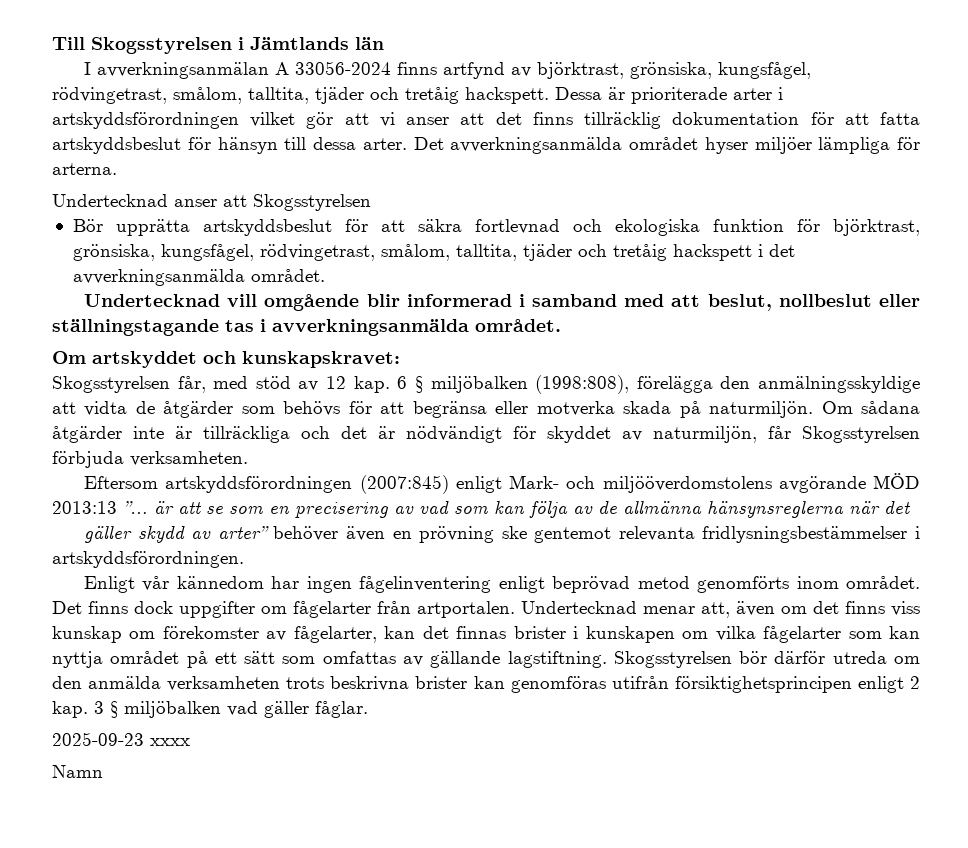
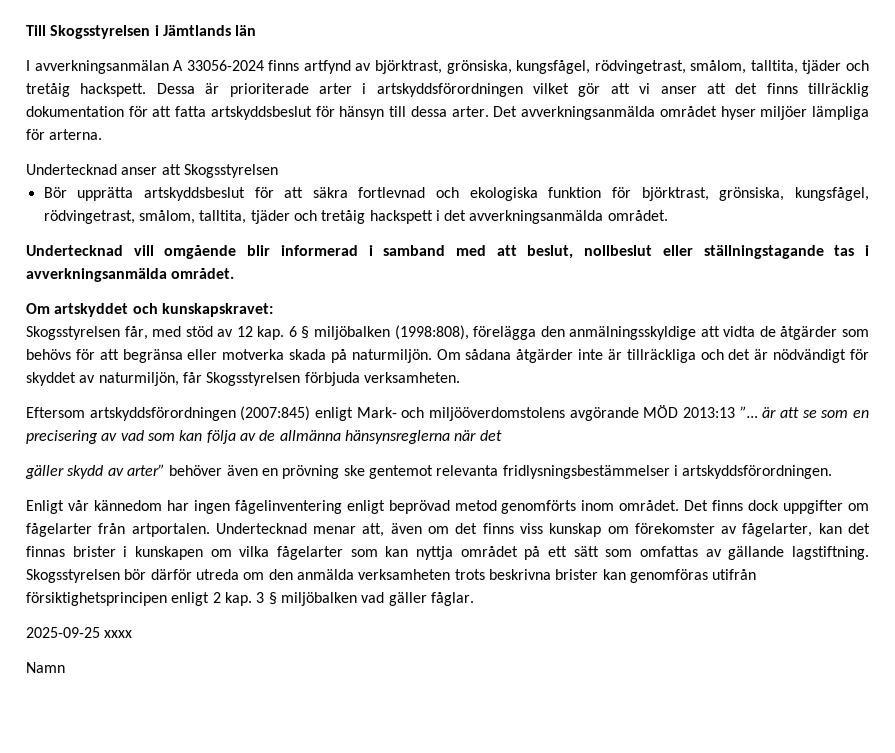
[52,732,144,746] 2025-09-23 -> [26,627,100,638] 2025-09-25

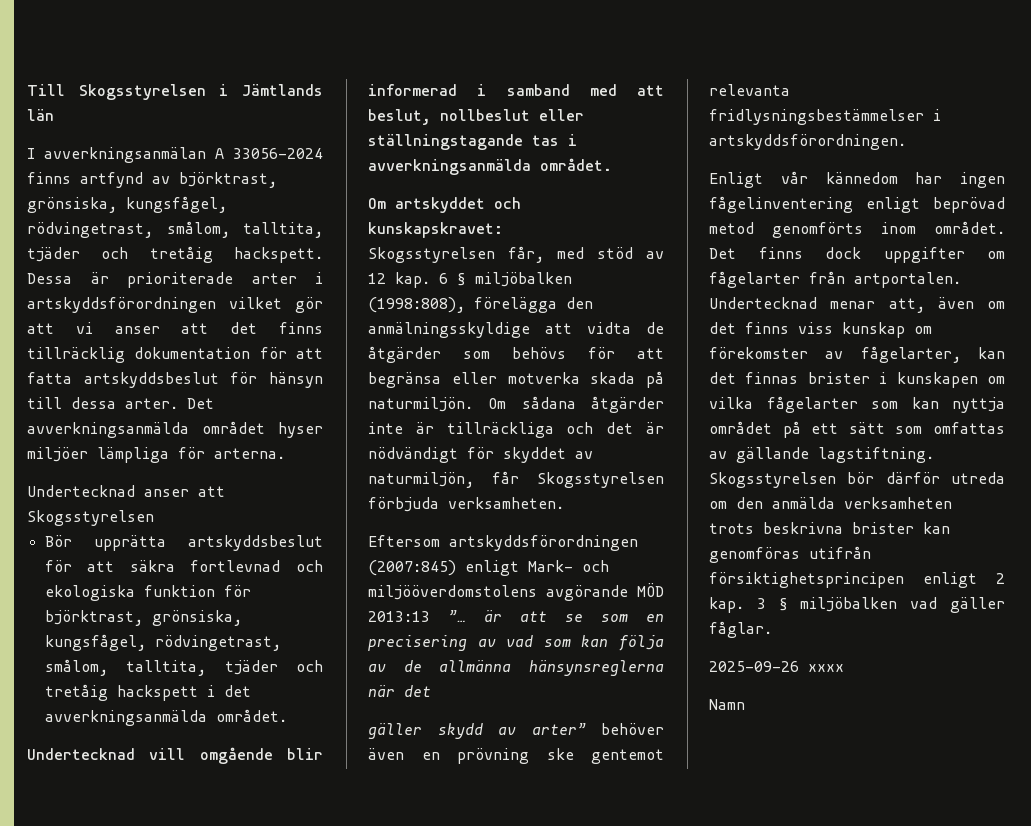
[26,627,100,638] 2025-09-25 -> [709,661,799,672] 2025-09-26

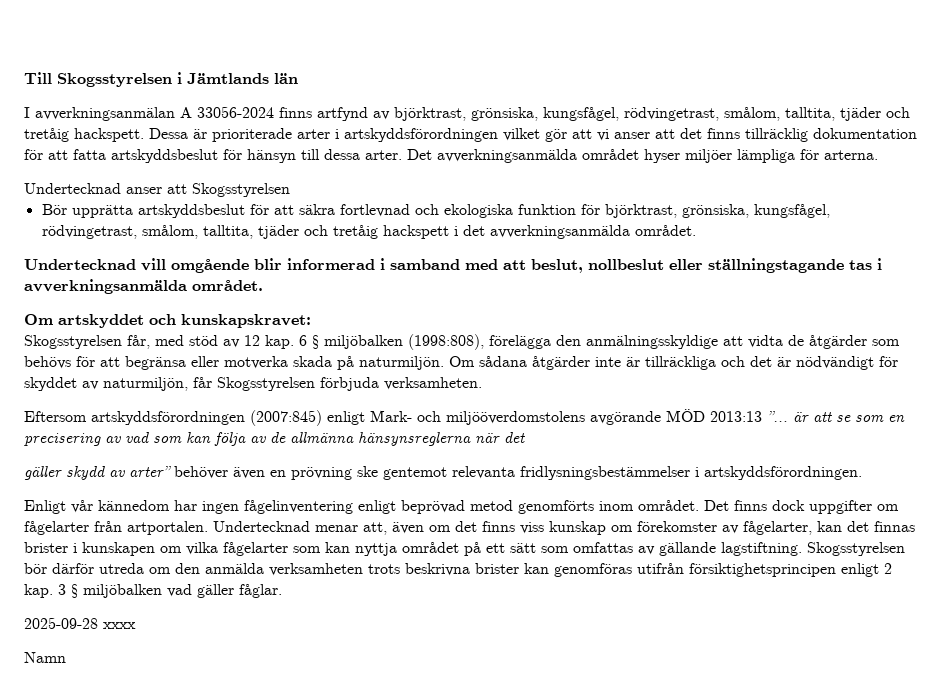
[709,661,799,672] 2025-09-26 -> [24,617,98,629] 2025-09-28

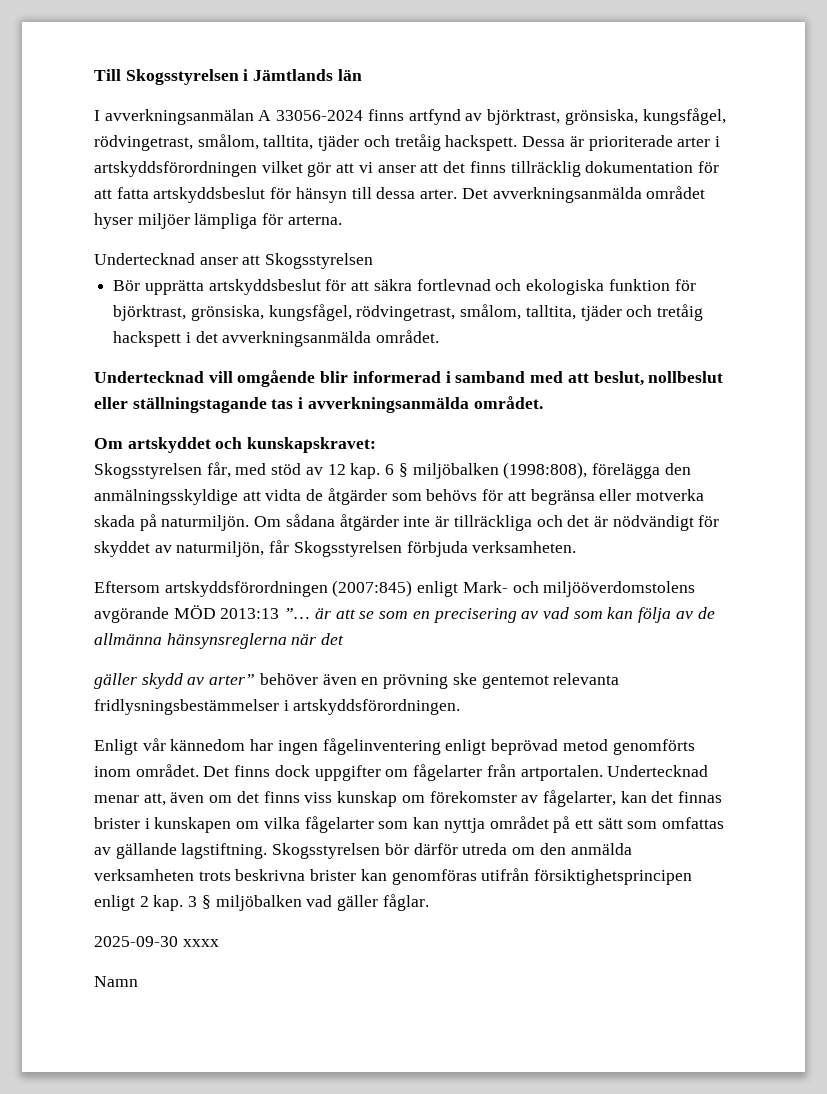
[24,617,98,629] 2025-09-28 -> [94,936,178,947] 2025-09-30

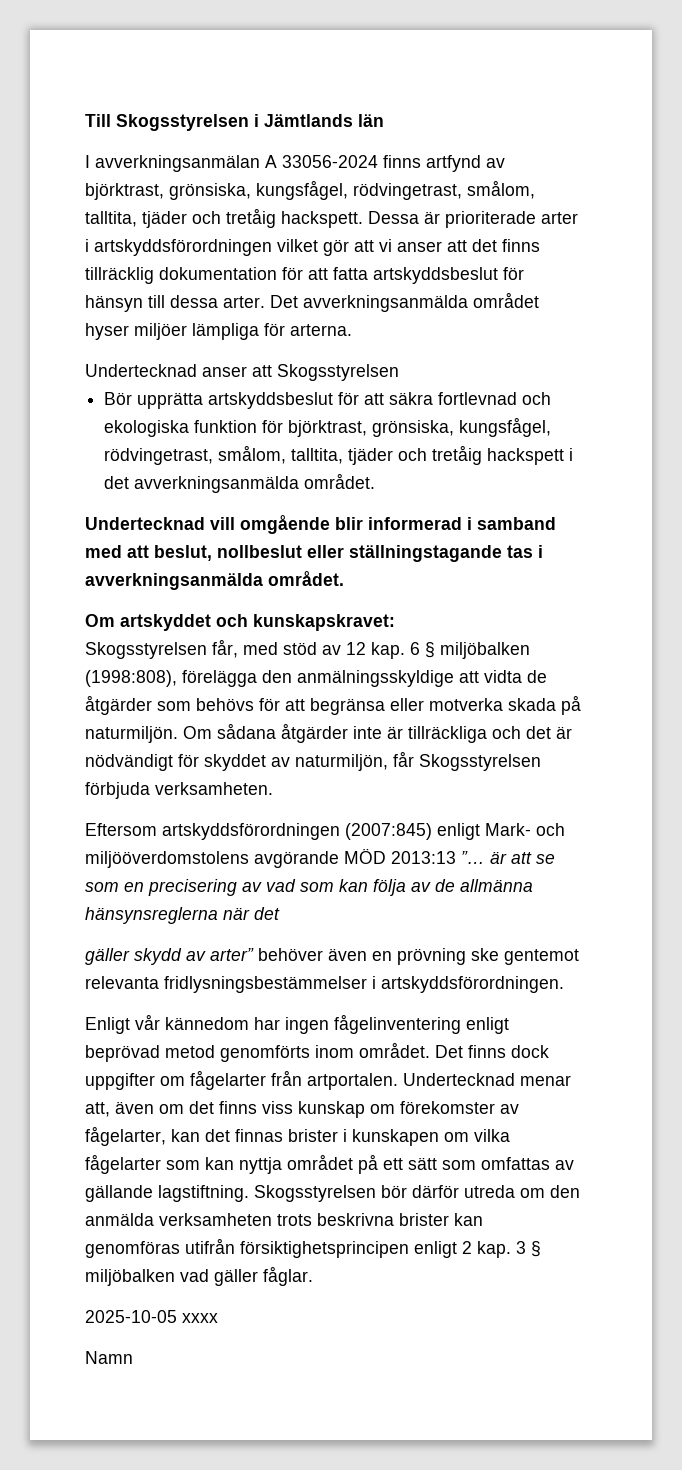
[94,936,178,947] 2025-09-30 -> [85,1310,177,1323] 2025-10-05

